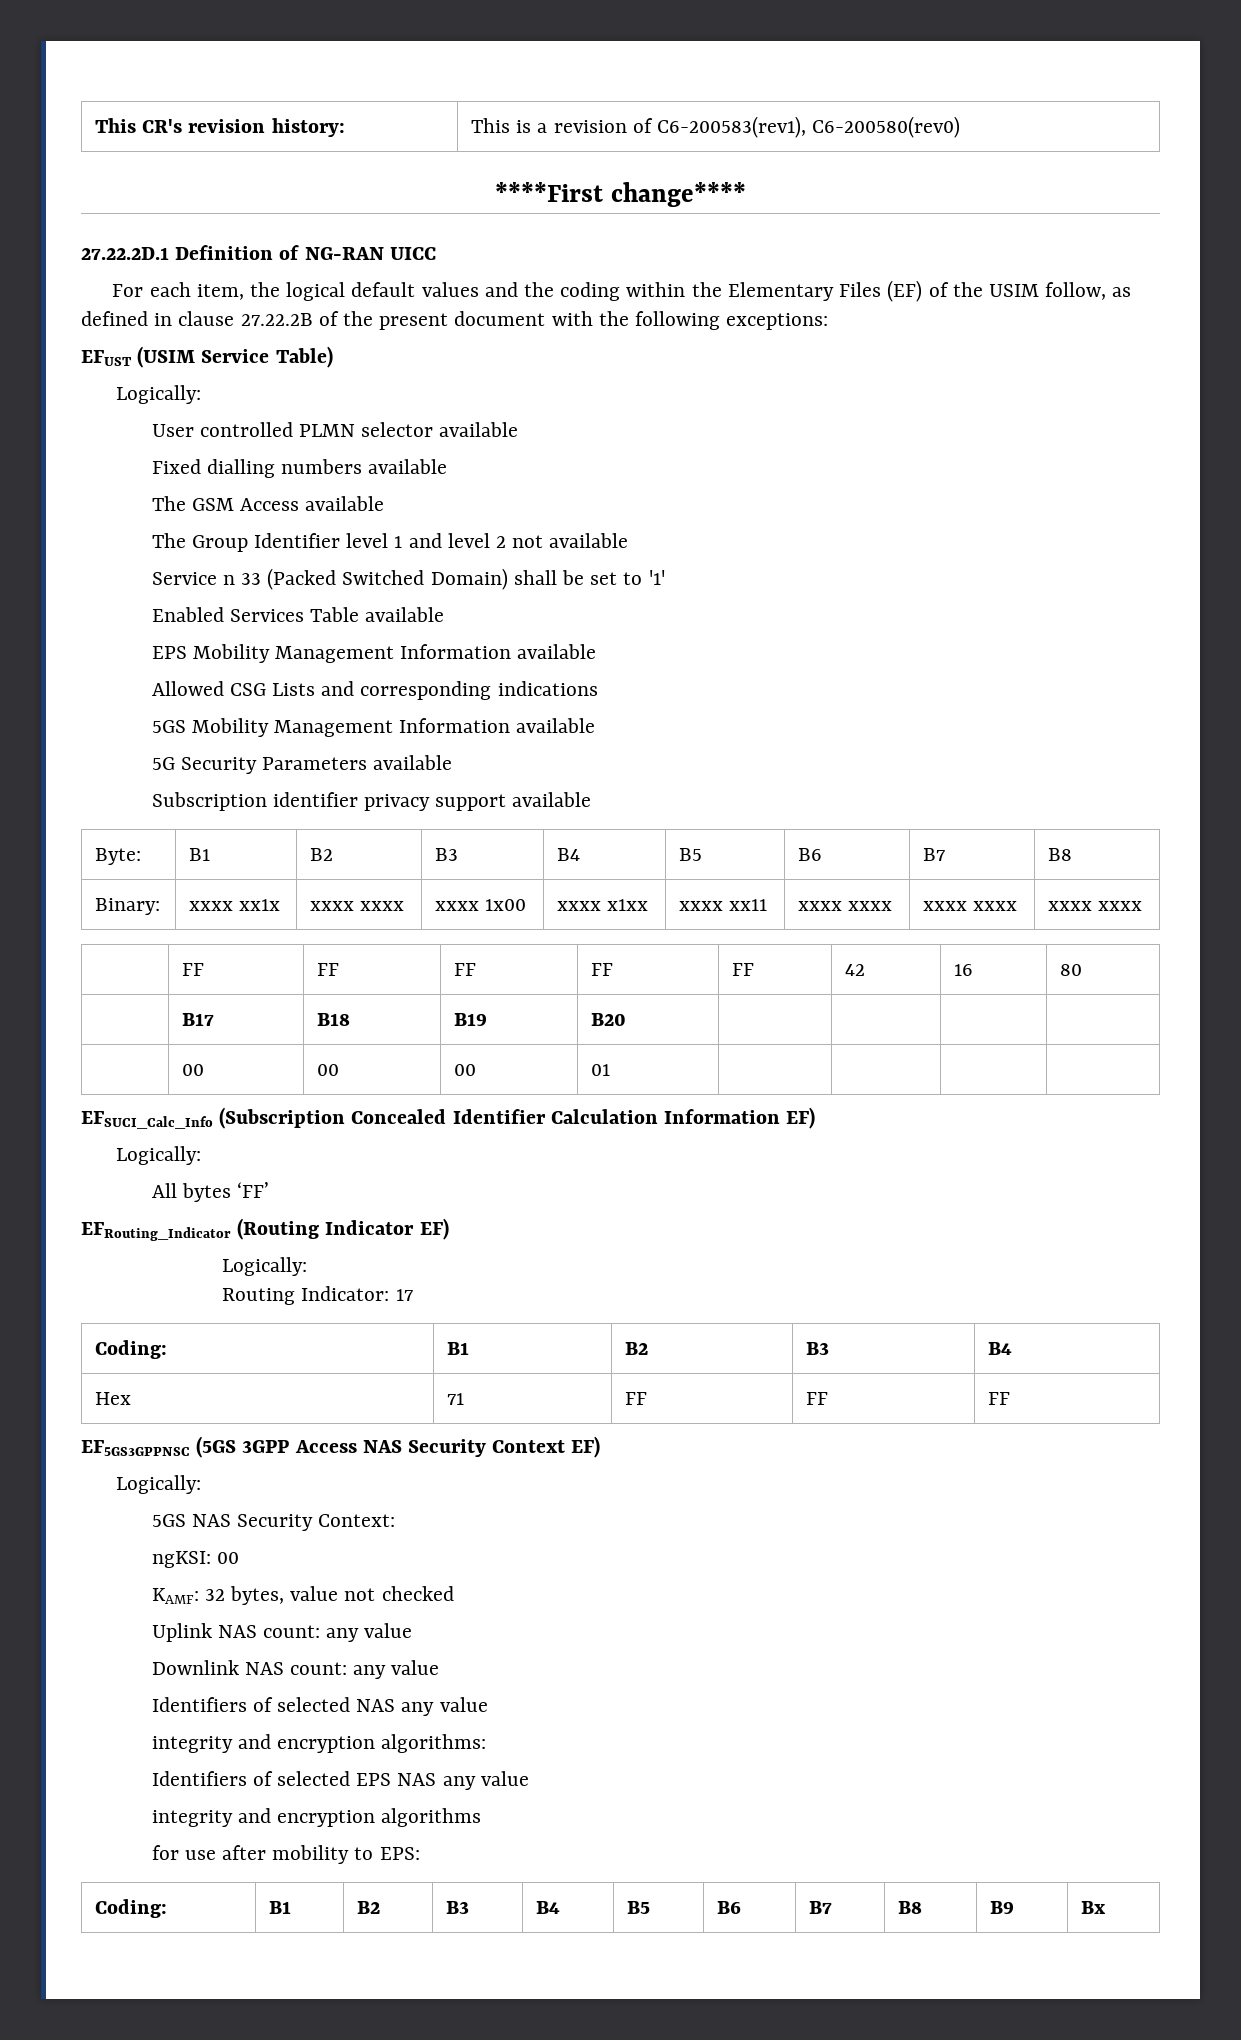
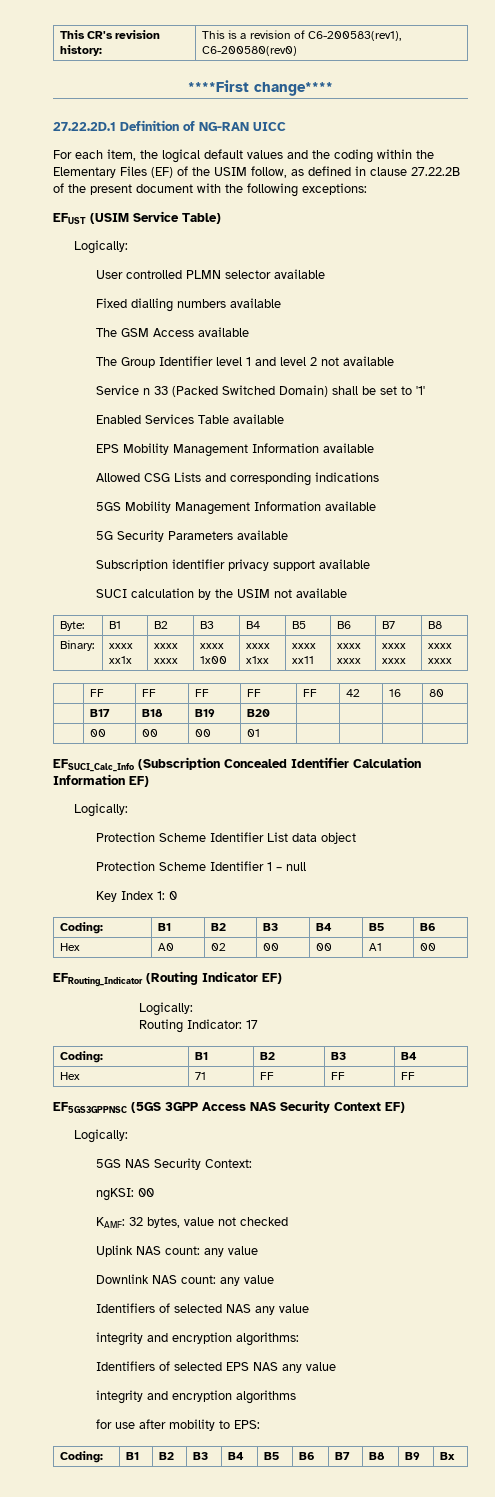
(592, 799) none -> [95,588,347,600] // SUCI calculation by the USIM not available
[151,1182,270,1202] All bytes ‘FF’ -> [95,832,356,844] [95,861,306,871] [95,891,177,902] [60,922,104,934] [158,923,172,931] [211,923,227,931] [263,923,279,931] [316,923,333,931] [369,923,385,931] [420,923,437,931] [60,943,81,951] [158,943,175,951] [211,943,227,951] [263,943,280,951] [316,943,333,951] [369,943,383,951] [420,943,437,951] Protection Scheme Identifier List data object // Protection Scheme Identifier 1 – null // Key Index 1: 0 // Coding: | B1 | B2 | B3 | B4 | B5 | B6 // Hex | A0 | 02 | 00 | 00 | A1 | 00

